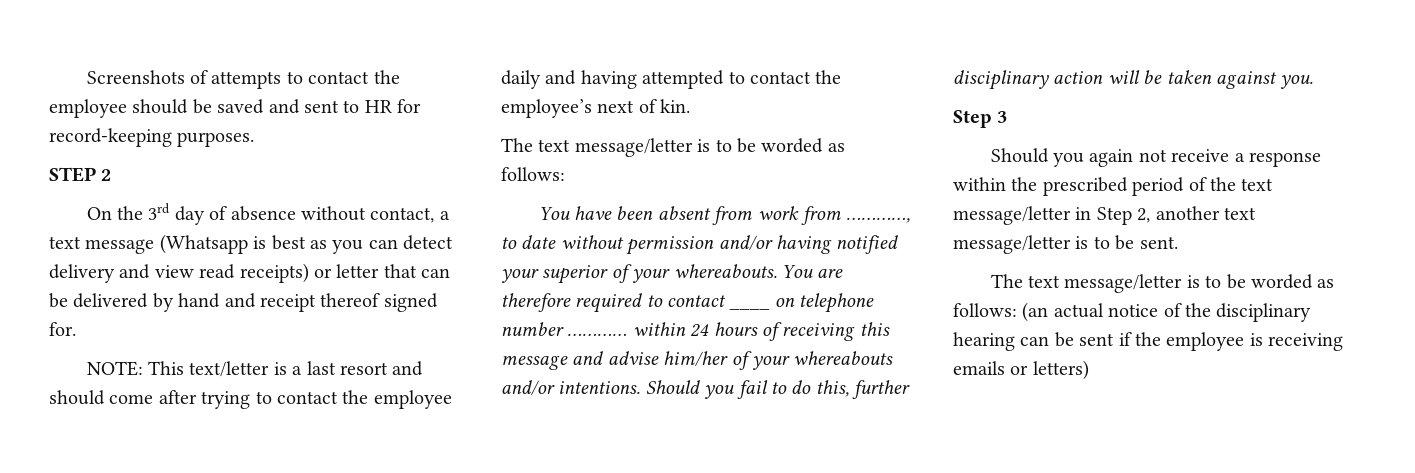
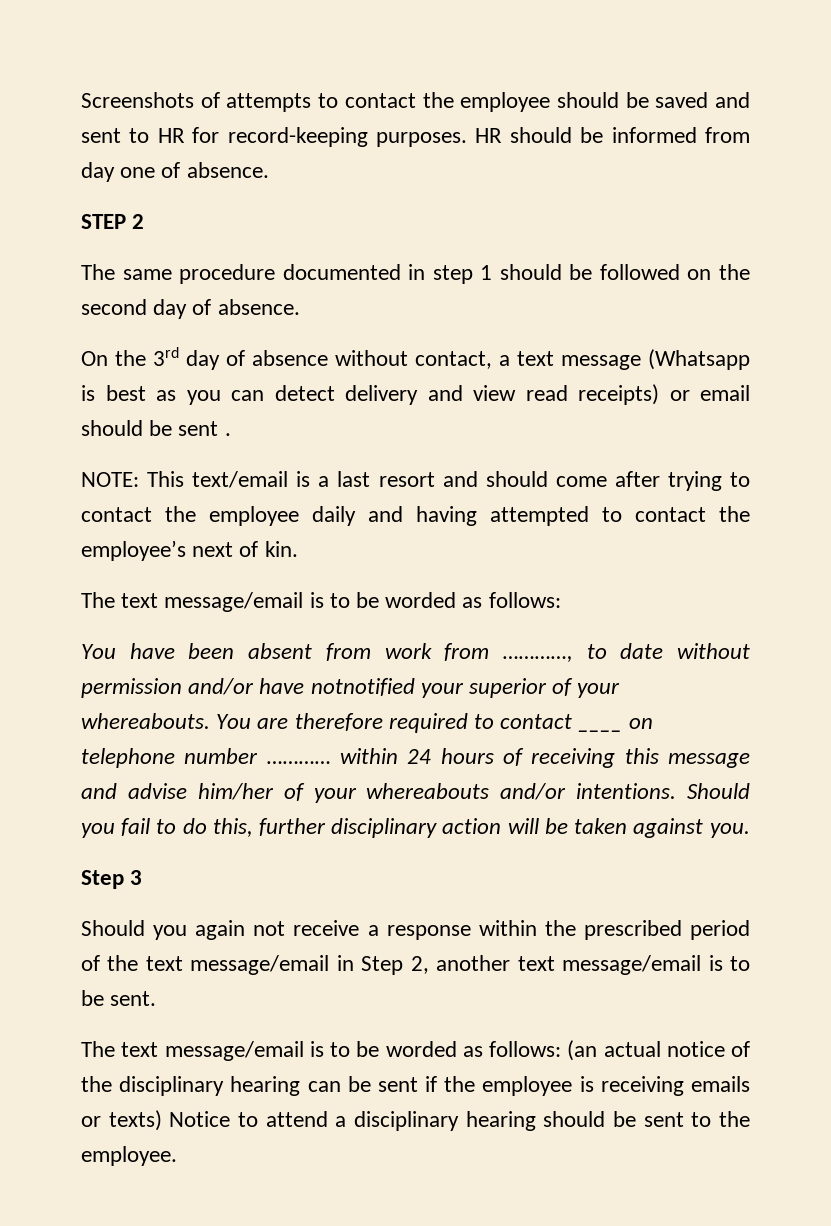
[49,167,112,182] // STEP 2 -> [475,127,750,143] [81,162,269,182] [81,214,145,229] [81,264,750,284] [81,299,300,319] HR should be informed from day one of absence. // STEP 2 // The same procedure documented in step 1 should be followed on the second day of absence.
[336,264,451,278] [49,293,438,312] [49,322,76,336] letter that can be delivered by hand and receipt thereof signed for. -> [700,385,750,401] [81,420,231,436] email should be sent .
[189,361,270,377] text/letter -> [192,471,289,488] text/email
[574,138,693,157] message/letter -> [164,592,304,612] message/email
[776,235,899,254] having notified -> [259,678,415,696] have notnotified
[953,206,1071,225] message/letter -> [190,955,330,975] message/email
[953,235,1071,254] message/letter -> [562,955,702,975] message/email
[1064,274,1183,293] message/letter -> [164,1041,304,1061] message/email
[1032,360,1089,380] letters) -> [108,1110,750,1131] [81,1146,177,1166] texts) Notice to attend a disciplinary hearing should be sent to the employee.

